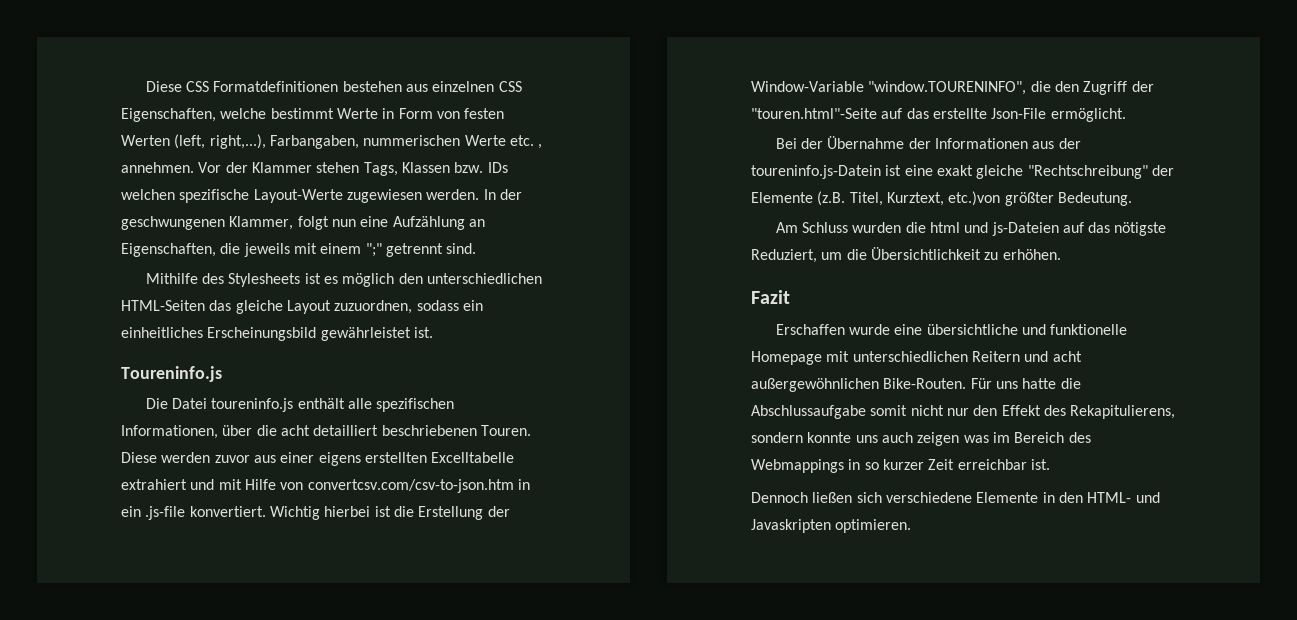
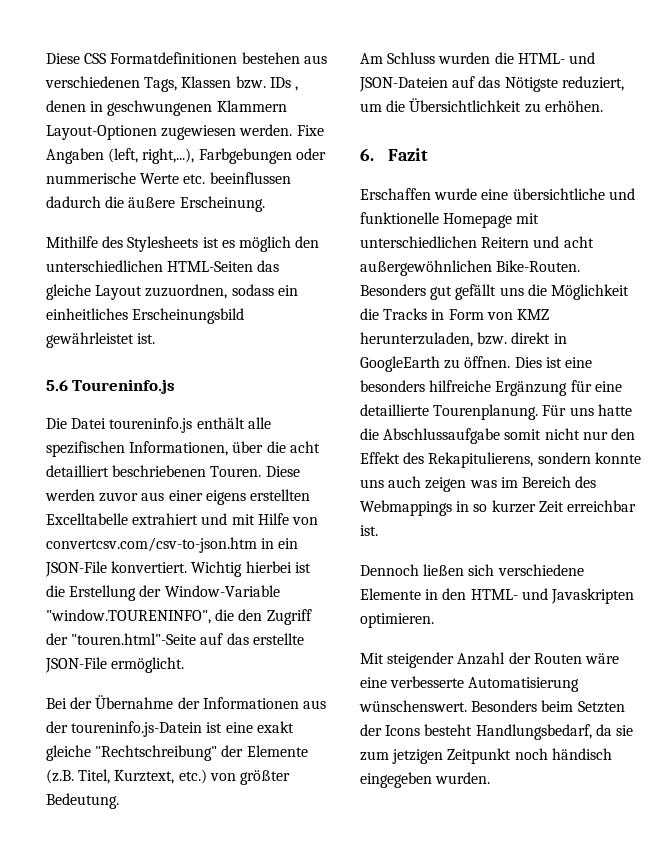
[432,81,522,92] [121,108,505,122] [121,134,543,149] [121,162,508,176] [121,189,522,203] [121,216,485,230] [121,243,477,257] einzelnen CSS Eigenschaften, welche bestimmt Werte in Form von festen Werten (left, right,...), Farbangaben, nummerischen Werte etc. , annehmen. Vor der Klammer stehen Tags, Klassen bzw. IDs welchen spezifische Layout-Werte zugewiesen werden. In der geschwungenen Klammer, folgt nun eine Aufzählung an Eigenschaften, die jeweils mit einem ";" getrennt sind. -> [45,76,298,92] [46,100,287,116] [46,124,324,140] [46,148,326,164] [46,172,291,184] [46,196,265,212] verschiedenen Tags, Klassen bzw. IDs , denen in geschwungenen Klammern Layout-Optionen zugewiesen werden. Fixe Angaben (left, right,...), Farbgebungen oder nummerische Werte etc. beeinflussen dadurch die äußere Erscheinung.
(433, 332) none -> [46,380,68,391] 5.6
[145,506,186,520] .js-file -> [45,561,107,577] JSON-File
[991,108,1047,119] Json-File -> [45,657,107,673] JSON-File
[948,191,1001,206] etc.)von -> [178,769,236,784] etc.) von
[929,222,1167,236] [751,249,817,263] html und js-Dateien auf das nötigste Reduziert, -> [517,52,595,64] [359,76,624,92] HTML- und JSON-Dateien auf das Nötigste reduziert,
(1061, 254) none -> [360,148,374,161] 6.
(967, 383) none -> [360,284,629,300] [360,308,549,320] [360,332,567,347] [360,356,592,372] [360,380,622,396] [360,404,539,420] Besonders gut gefällt uns die Möglichkeit die Tracks in Form von KMZ herunterzuladen, bzw. direkt in GoogleEarth zu öffnen. Dies ist eine besonders hilfreiche Ergänzung für eine detaillierte Tourenplanung.
(912, 526) none -> [360,652,619,668] [360,676,580,692] [359,700,625,713] [360,724,633,740] [360,748,612,764] [360,772,491,788] // Mit steigender Anzahl der Routen wäre eine verbesserte Automatisierung wünschenswert. Besonders beim Setzten der Icons besteht Handlungsbedarf, da sie zum jetzigen Zeitpunkt noch händisch eingegeben wurden.

